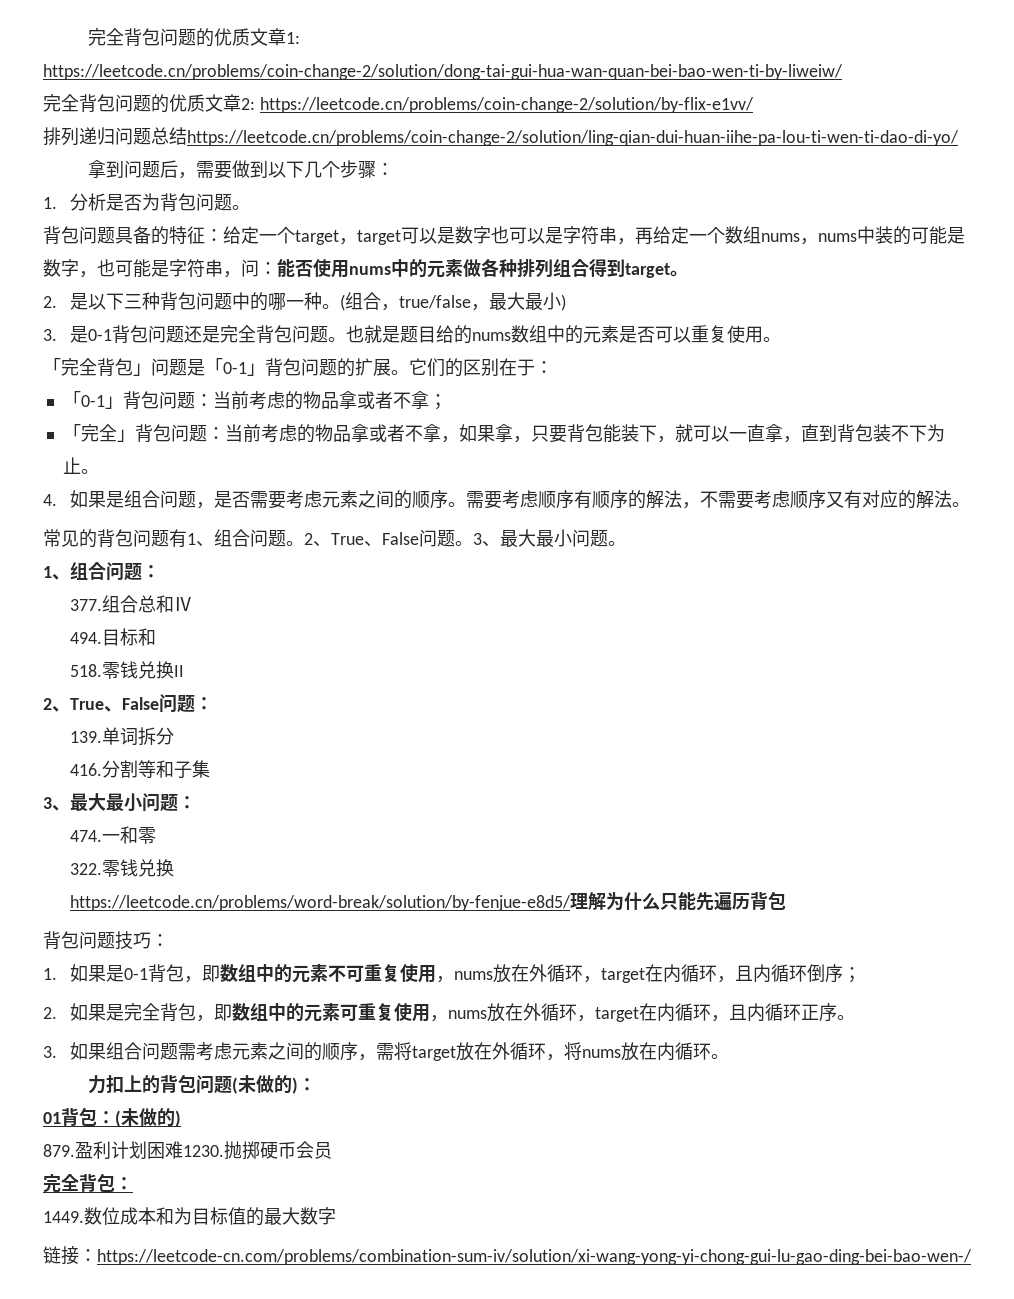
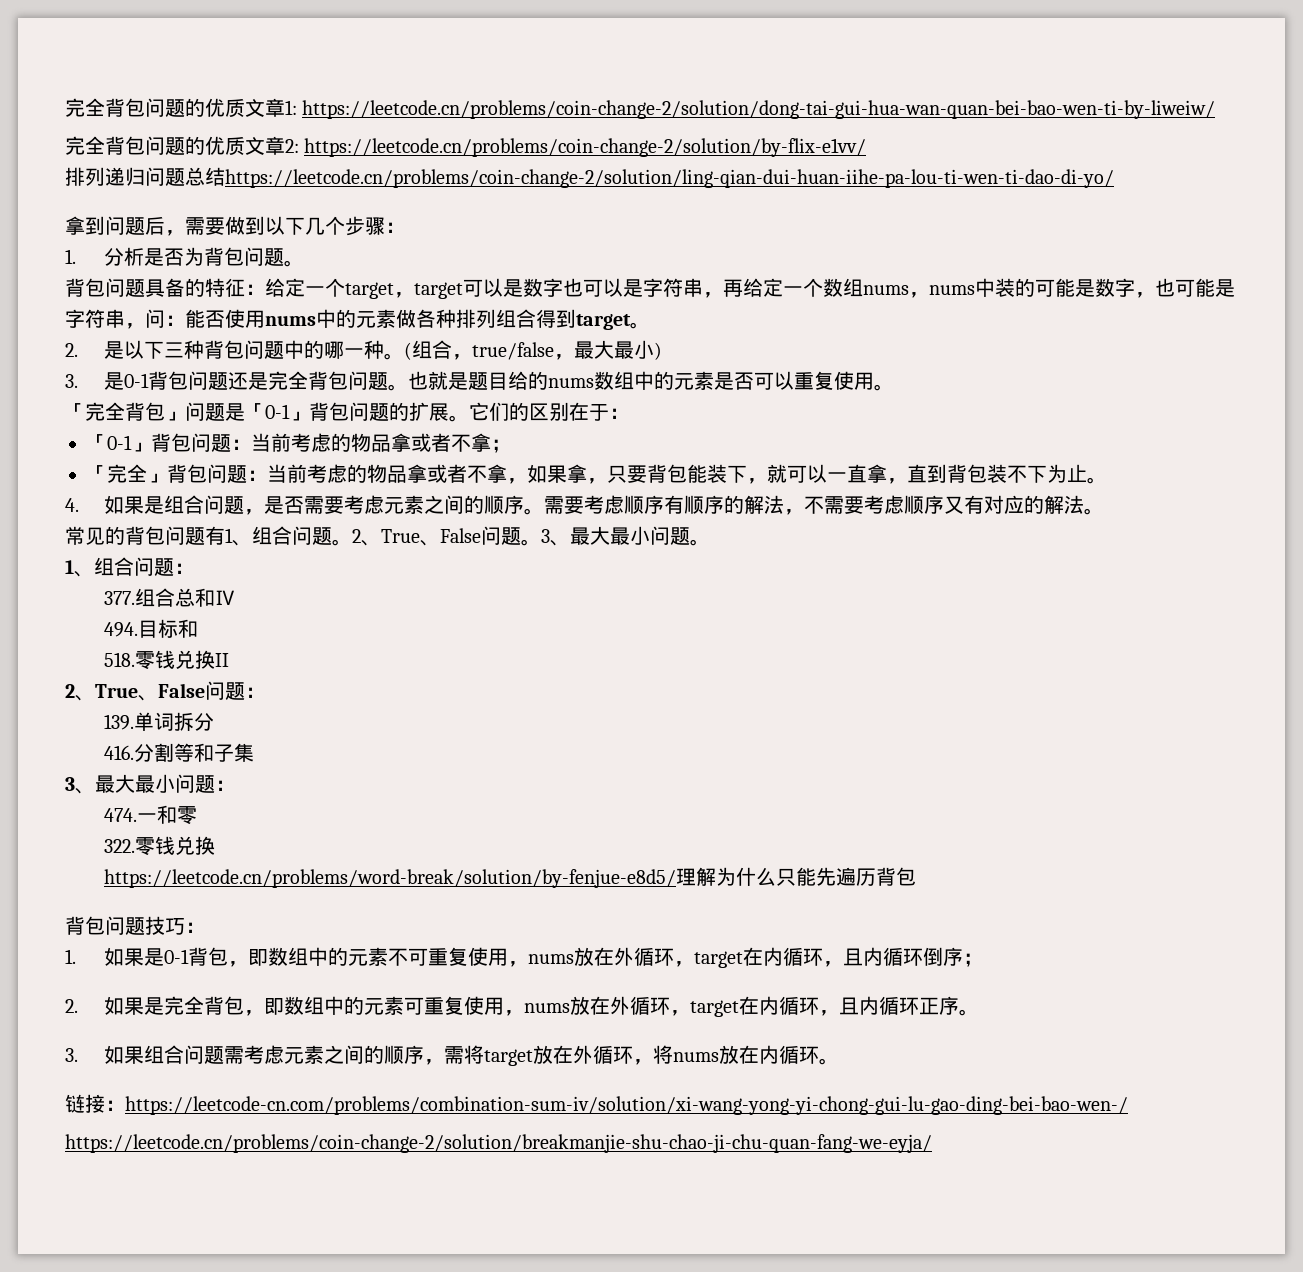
[87,1074,316,1094] [43,1107,181,1127] [43,1141,332,1160] [43,1173,133,1193] [43,1207,336,1226] // 力扣上的背包问题(未做的)： // 01背包：(未做的) // 879.盈利计划困难1230.抛掷硬币会员 // 完全背包： // 1449.数位成本和为目标值的最大数字 -> (839, 1061) none
(972, 1257) none -> [65,1134,932,1153] // https://leetcode.cn/problems/coin-change-2/solution/breakmanjie-shu-chao-ji-chu-quan-fang-we-eyja/

